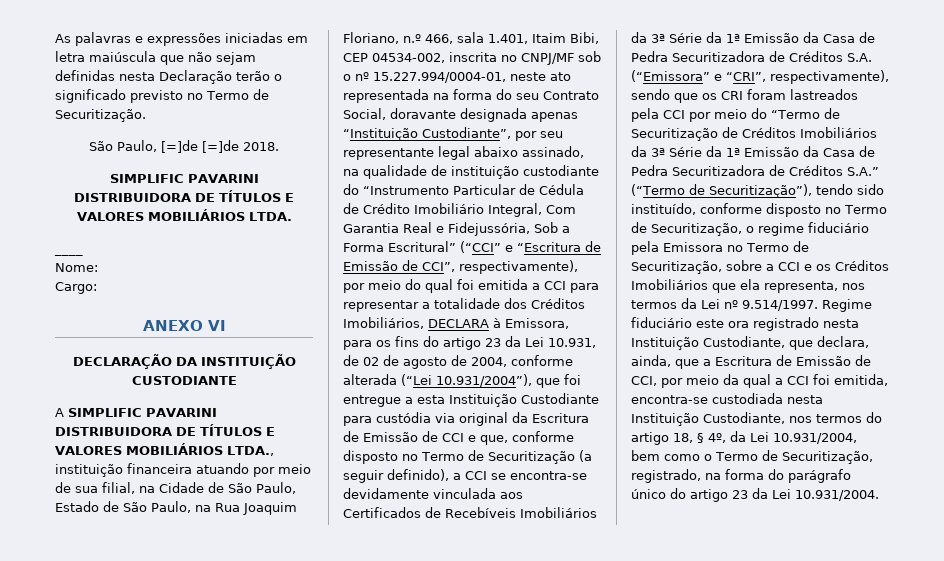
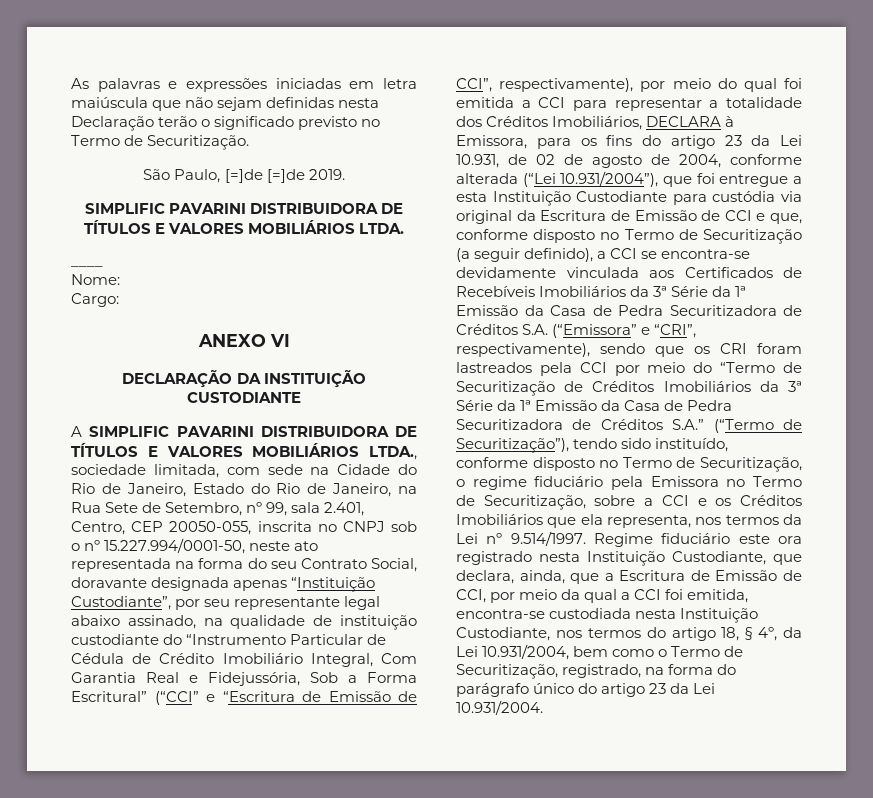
[243,142,279,151] 2018. -> [308,169,345,180] 2019.
[55,463,311,477] [55,482,296,494] [55,501,297,515] [343,32,599,44] [343,53,445,63] instituição financeira atuando por meio de sua filial, na Cidade de São Paulo, Estado de São Paulo, na Rua Joaquim Floriano, n.º 466, sala 1.401, Itaim Bibi, CEP 04534-002, -> [71,464,417,478] [71,483,417,497] [71,502,365,516] [71,521,252,535] sociedade limitada, com sede na Cidade do Rio de Janeiro, Estado do Rio de Janeiro, na Rua Sete de Setembro, nº 99, sala 2.401, Centro, CEP 20050-055,
[521,53,574,65] CNPJ/MF -> [342,521,385,532] CNPJ
[373,72,506,83] 15.227.994/0004-01, -> [104,538,246,554] 15.227.994/0001-50,

